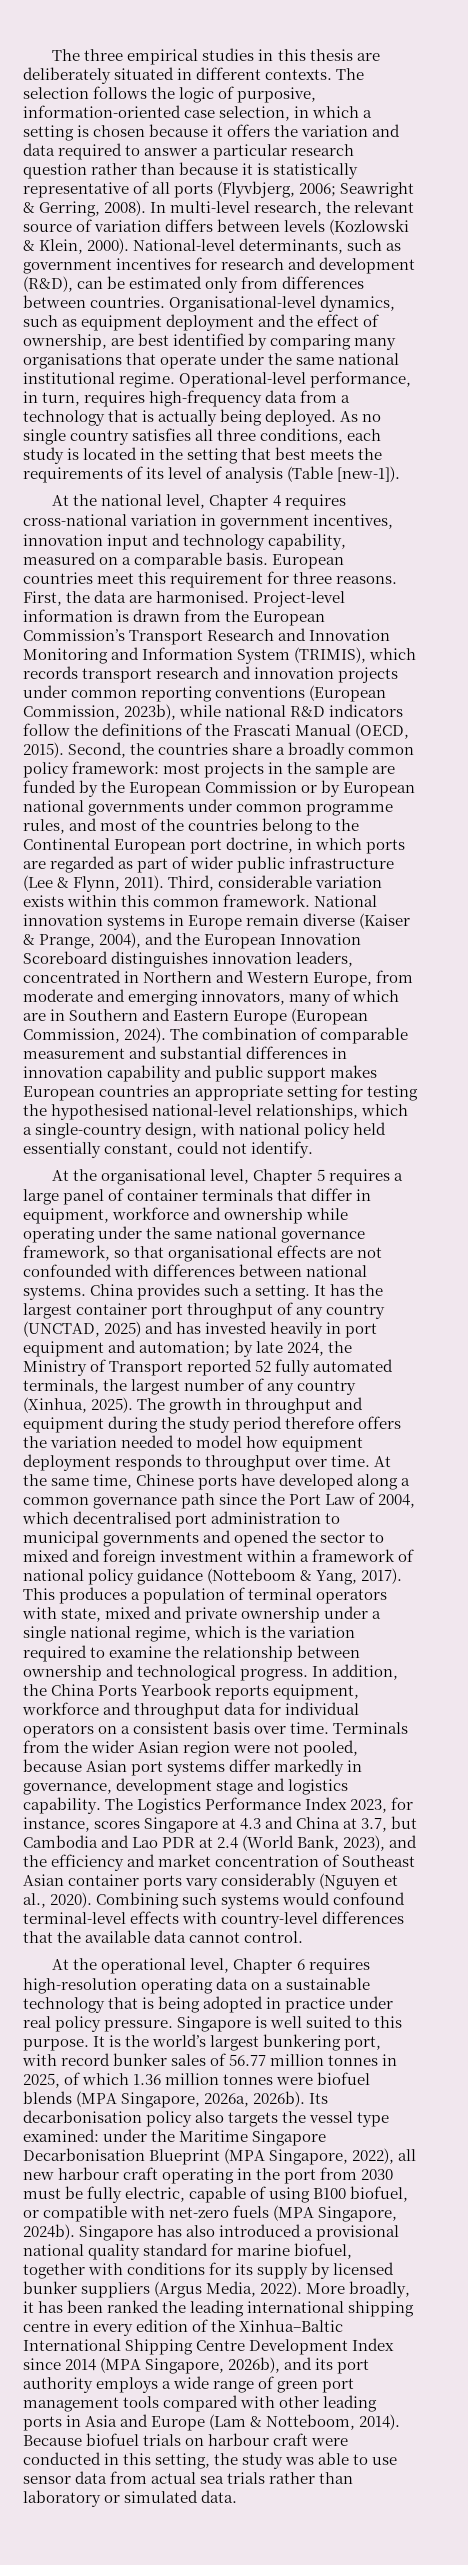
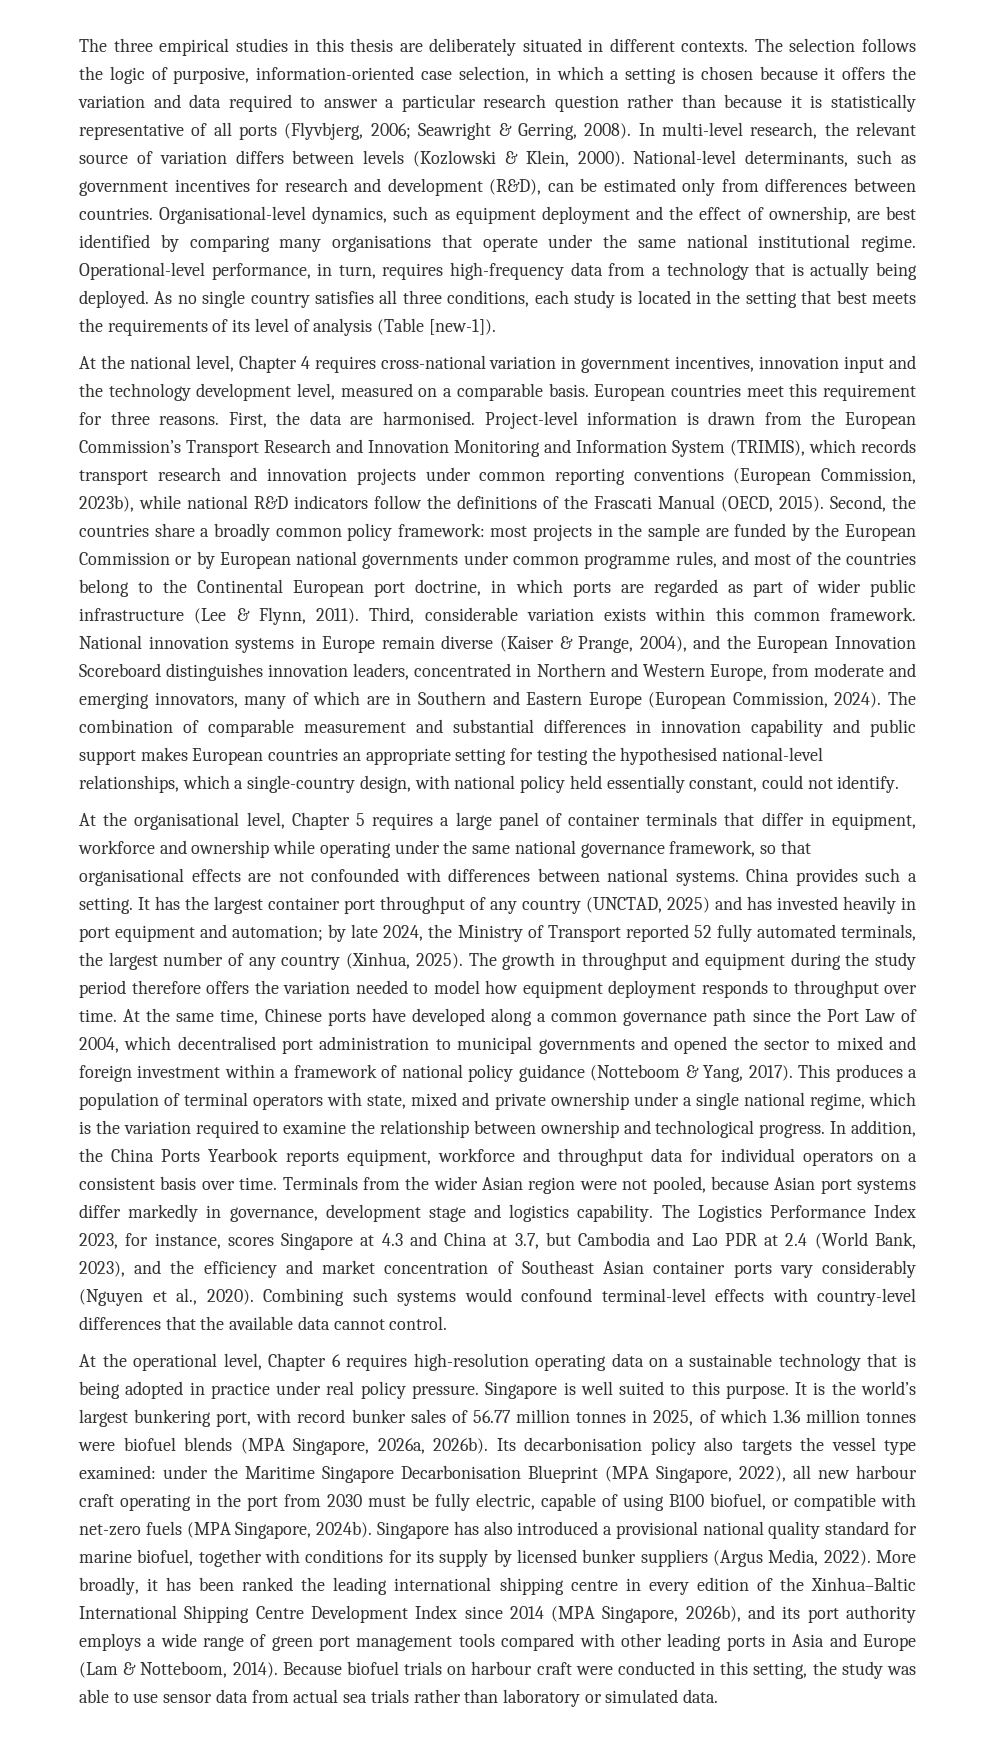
[183,533,347,550] technology capability, -> [79,383,336,401] the technology development level,

